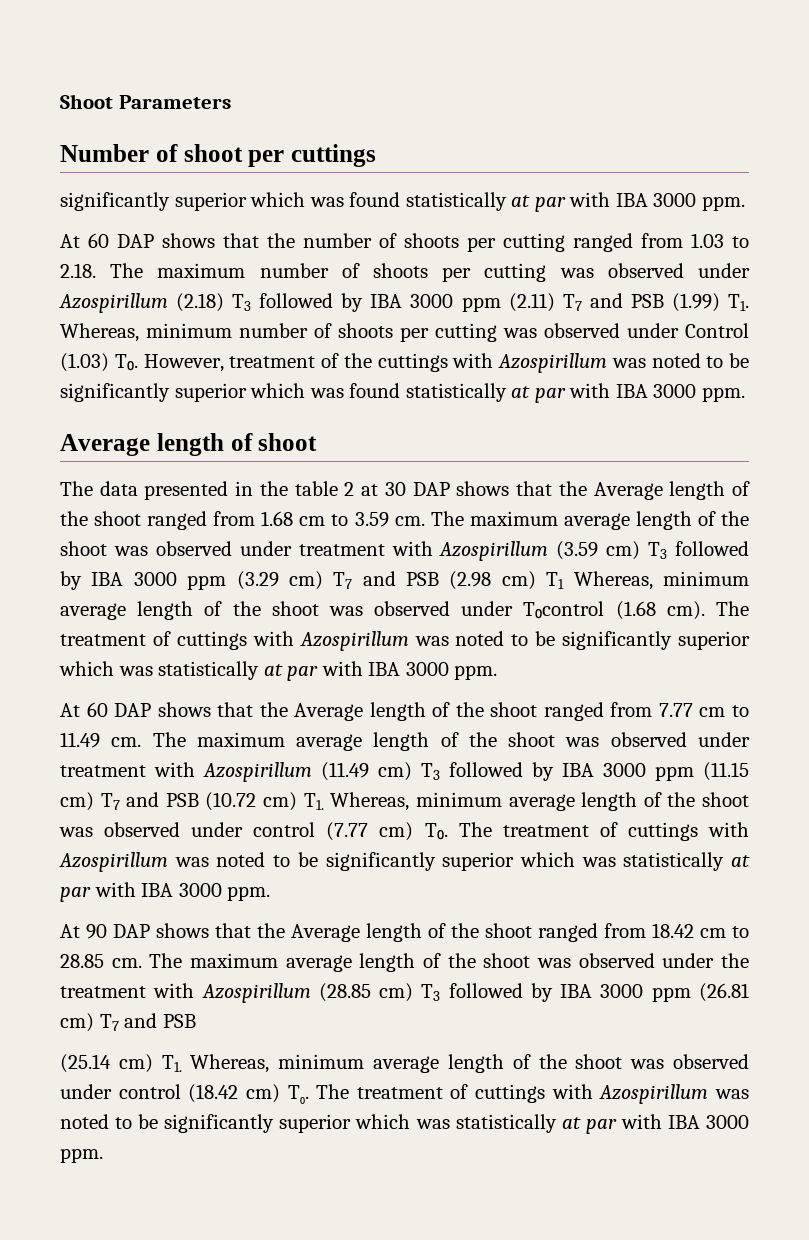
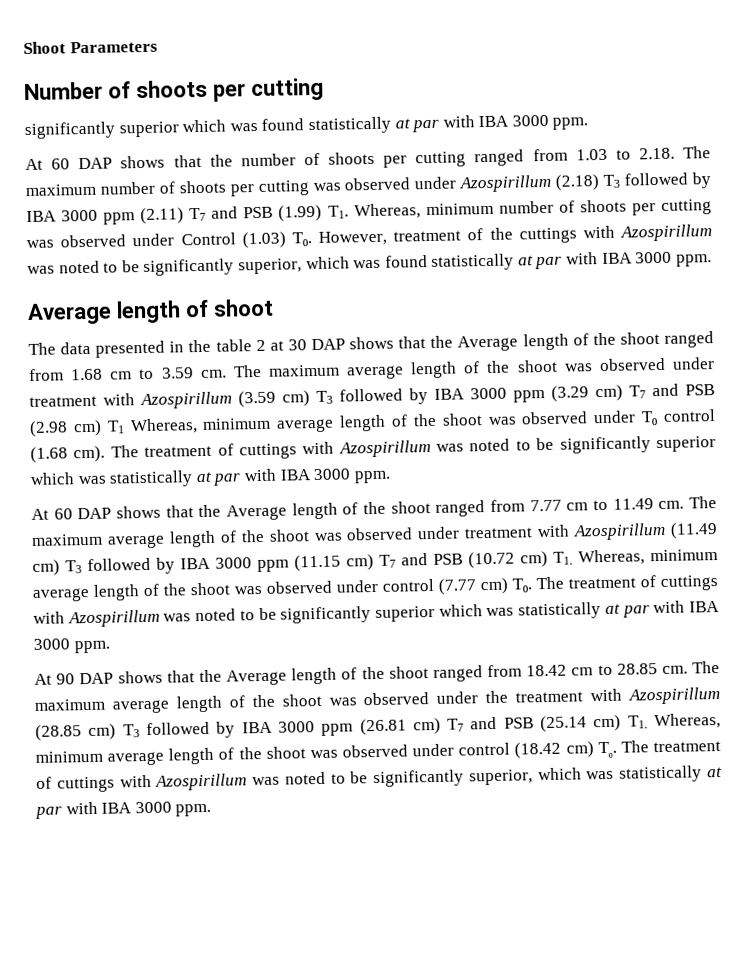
[183,144,376,167] shoot per cuttings -> [136,77,324,102] shoots per cutting
[174,383,247,402] superior -> [237,258,302,275] superior,
[523,601,605,619] T₀control -> [641,409,716,426] T₀ control
(196, 1021) // -> (534, 723) none
[279,1114,352,1133] superior -> [468,769,533,786] superior,

